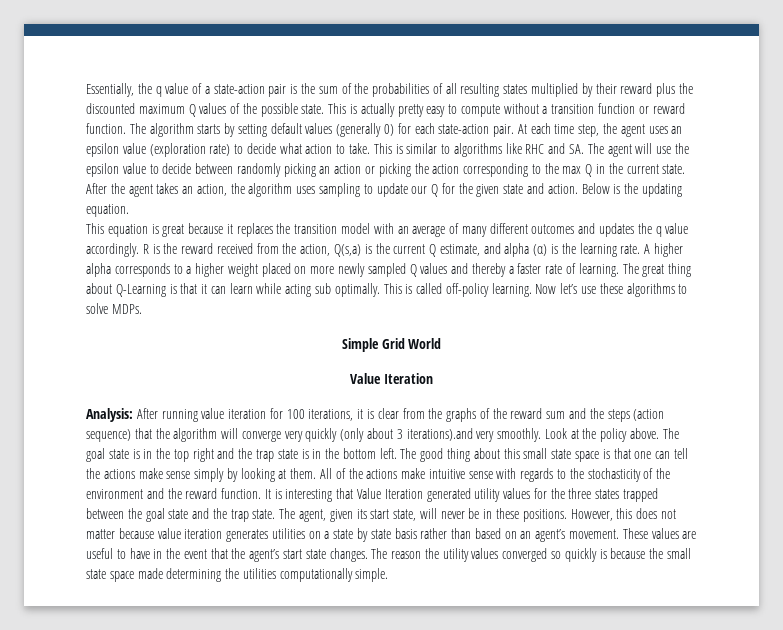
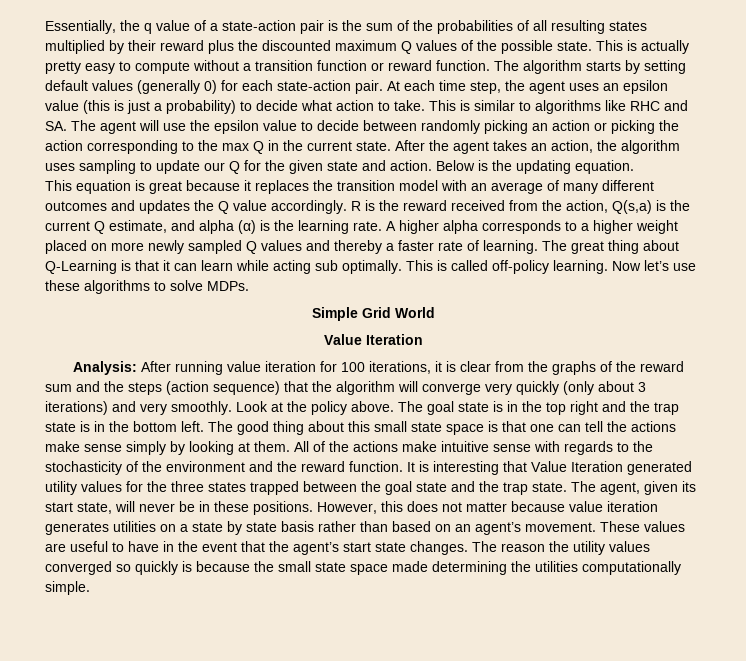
[149,143,231,157] (exploration rate) -> [83,100,236,114] (this is just a probability)
[655,226,662,237] q -> [218,201,229,214] Q
[406,428,473,441] iterations).and -> [45,401,136,415] iterations) and

